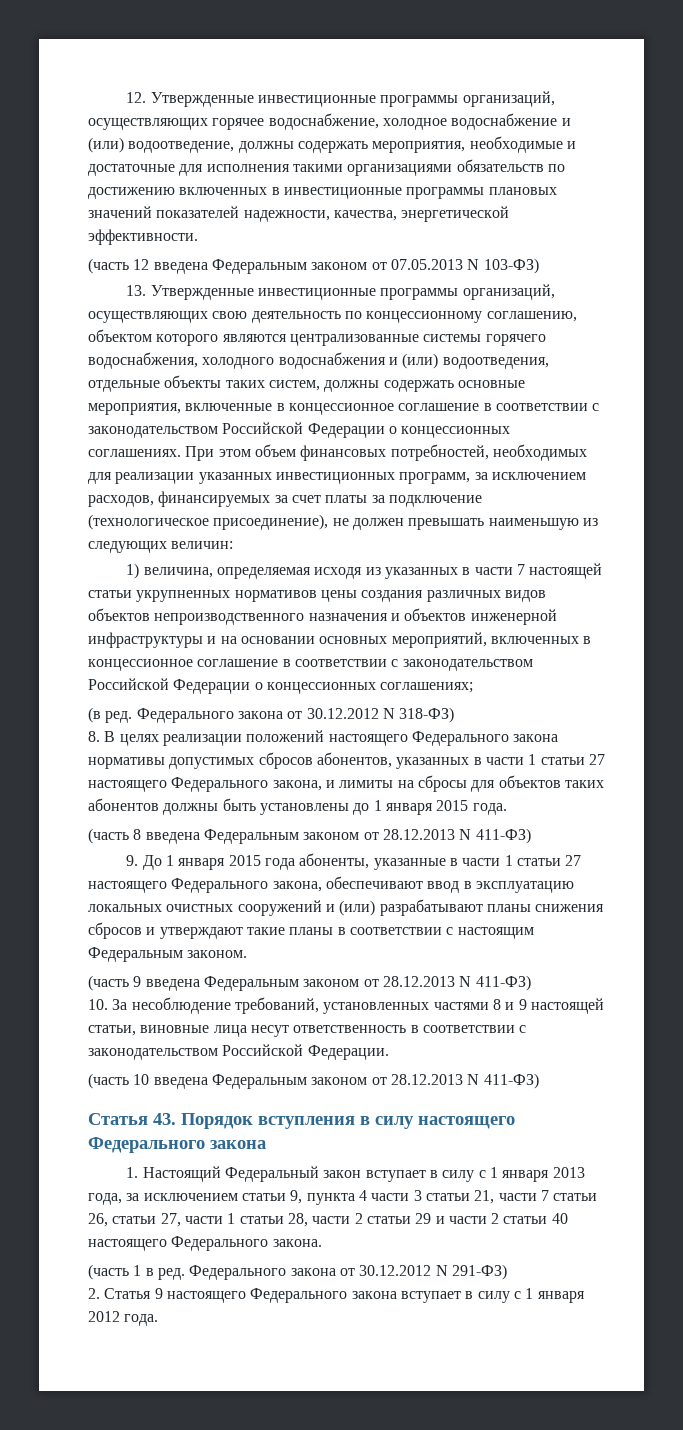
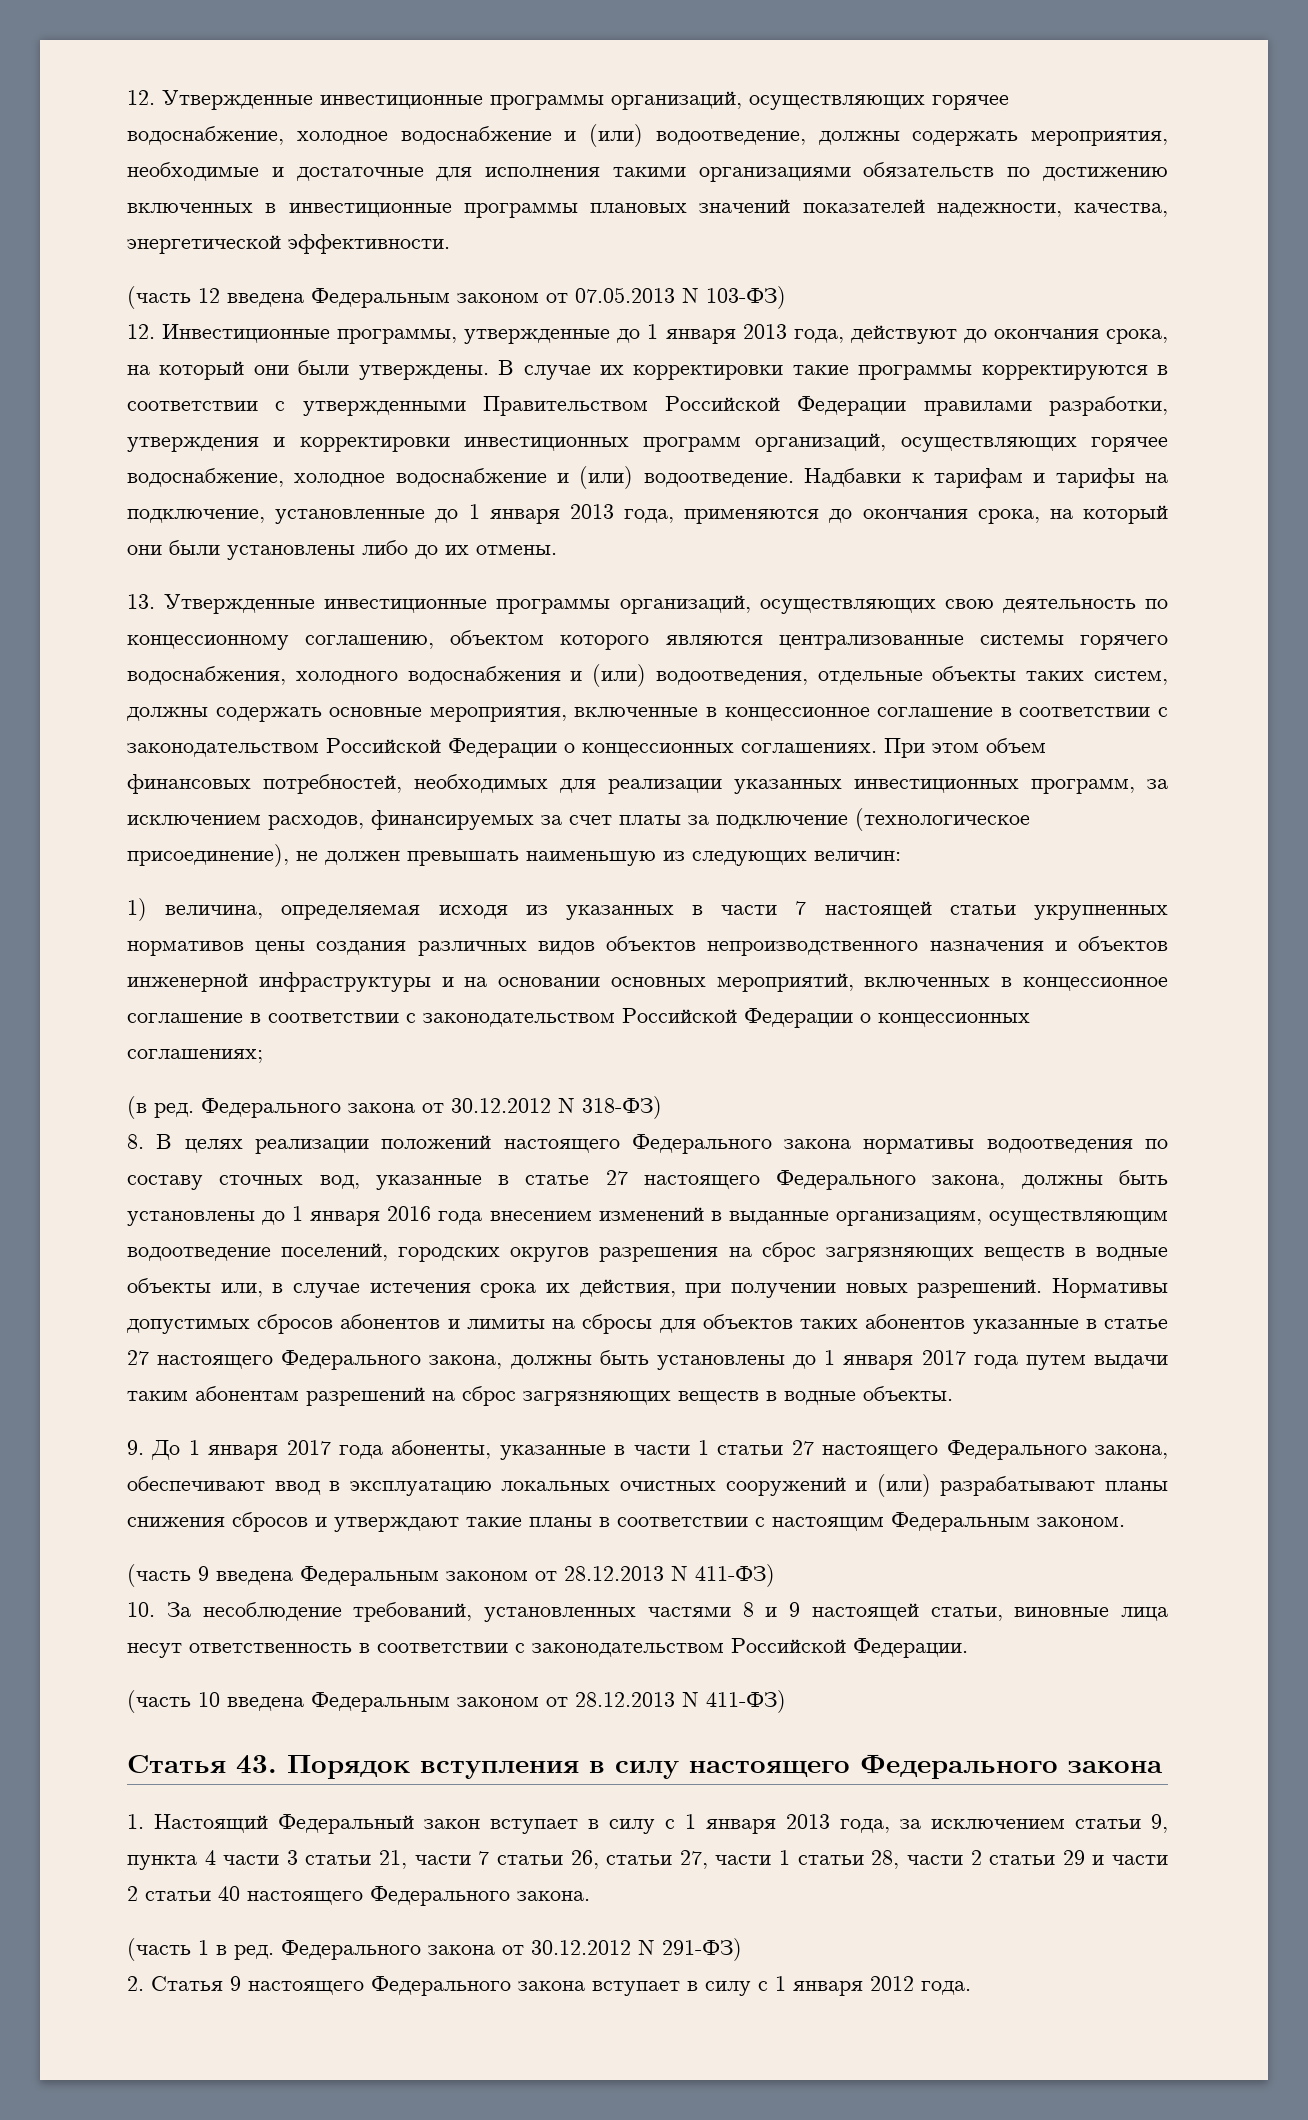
(539, 266) none -> [127,324,1169,344] [127,360,1168,380] [127,396,1169,416] [127,433,1168,452] [127,466,1168,489] [127,504,1168,524] [127,540,557,560] // 12. Инвестиционные программы, утвержденные до 1 января 2013 года, действуют до окончания срока, на который они были утверждены. В случае их корректировки такие программы корректируются в соответствии с утвержденными Правительством Российской Федерации правилами разработки, утверждения и корректировки инвестиционных программ организаций, осуществляющих горячее водоснабжение, холодное водоснабжение и (или) водоотведение. Надбавки к тарифам и тарифы на подключение, установленные до 1 января 2013 года, применяются до окончания срока, на который они были установлены либо до их отмены.
[169,752,605,769] [88,777,322,792] допустимых сбросов абонентов, указанных в части 1 статьи 27 настоящего Федерального закона, -> [986,1139,1168,1153] [127,1170,1168,1190] [127,1206,1168,1226] [127,1242,1169,1262] [127,1278,1168,1298] [127,1314,441,1334] водоотведения по составу сточных вод, указанные в статье 27 настоящего Федерального закона, должны быть установлены до 1 января 2016 года внесением изменений в выданные организациям, осуществляющим водоотведение поселений, городских округов разрешения на сброс загрязняющих веществ в водные объекты или, в случае истечения срока их действия, при получении новых разрешений. Нормативы допустимых сбросов абонентов
[163,798,507,815] [88,828,531,844] должны быть установлены до 1 января 2015 года. // (часть 8 введена Федеральным законом от 28.12.2013 N 411-ФЗ) -> [972,1319,1169,1334] [127,1350,1169,1370] [127,1386,953,1406] указанные в статье 27 настоящего Федерального закона, должны быть установлены до 1 января 2017 года путем выдачи таким абонентам разрешений на сброс загрязняющих веществ в водные объекты.
[228,855,261,866] 2015 -> [286,1440,331,1455] 2017

